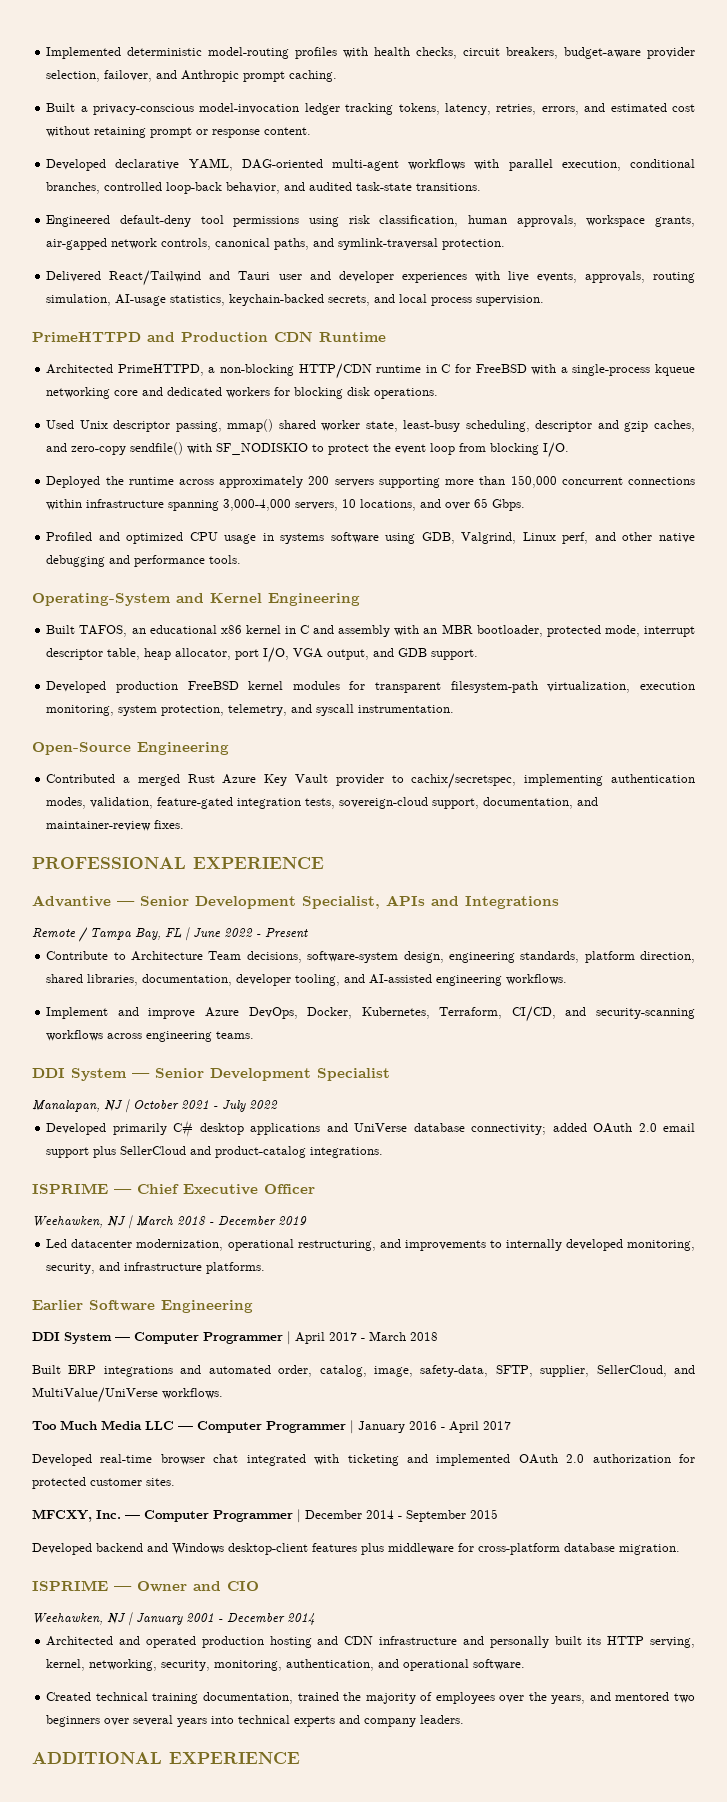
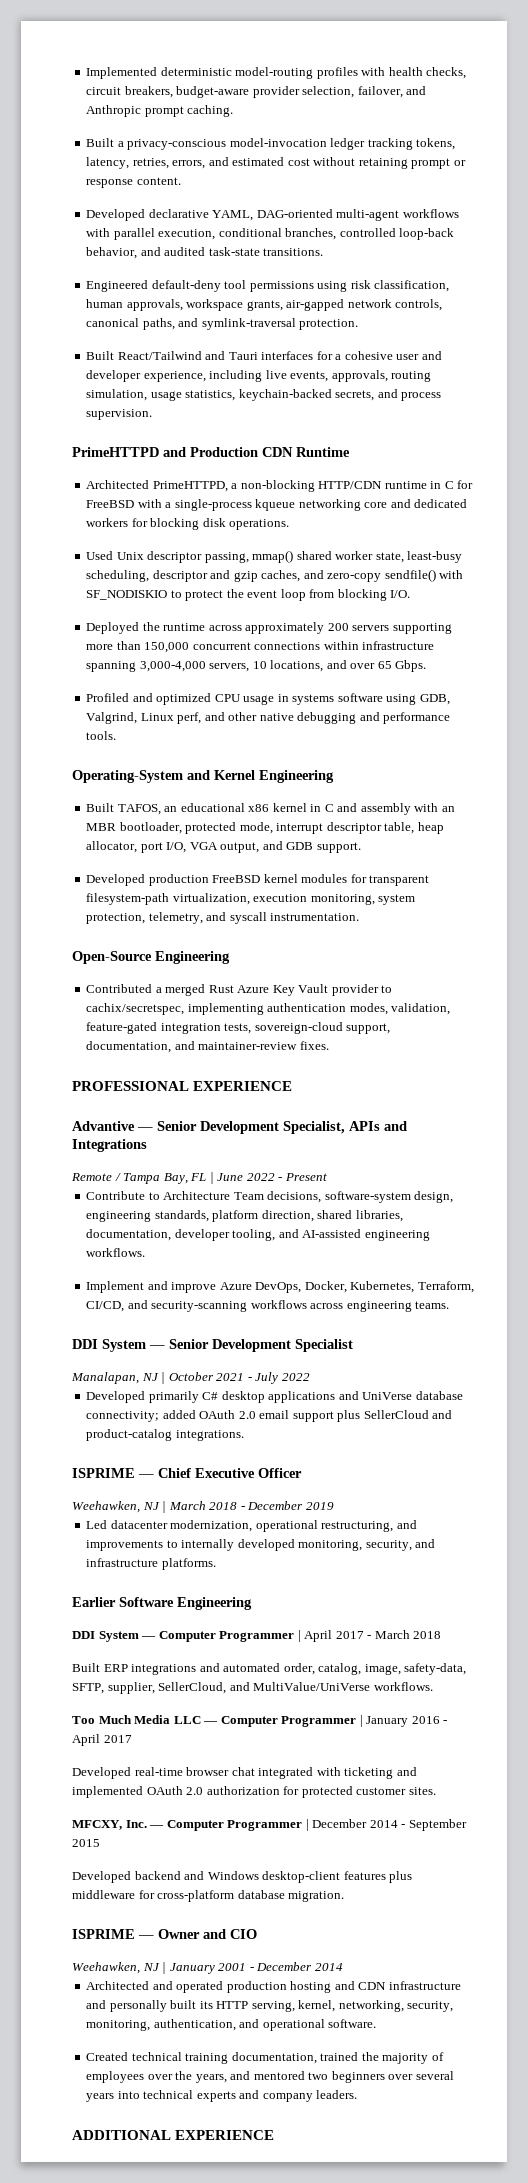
[46,271,102,282] Delivered -> [86,351,115,360] Built
(271, 275) none -> [261,351,393,360] interfaces for a cohesive
[401,271,500,283] experiences with -> [143,370,263,382] experience, including
[115,294,167,306] AI-usage -> [150,391,182,401] usage
[399,294,428,303] local -> (398, 393) none

